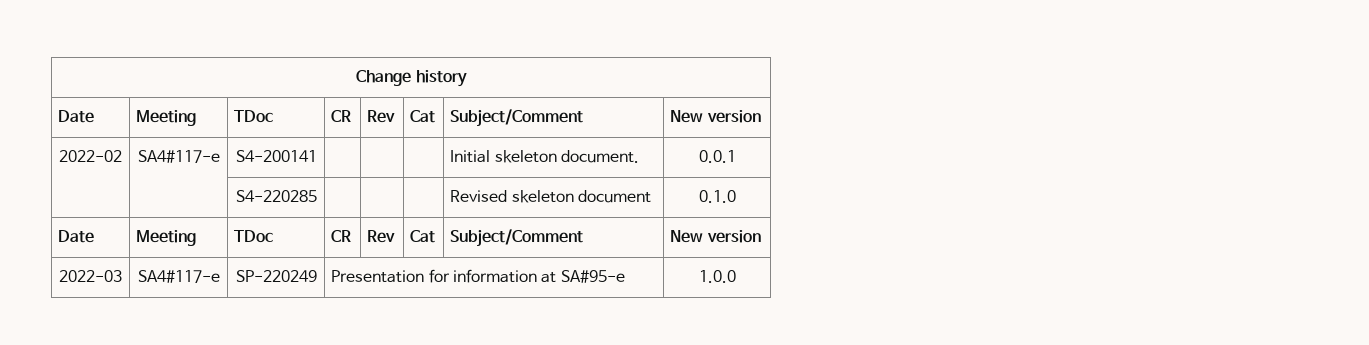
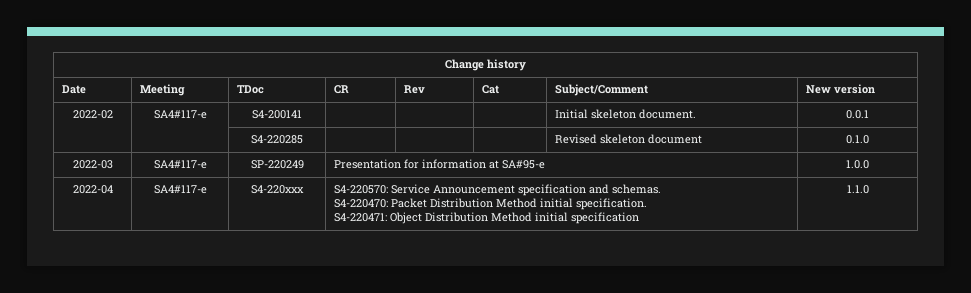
[58,230,95,243] [136,230,197,246] [234,230,274,243] [331,230,352,242] [367,230,396,243] [410,230,436,243] [450,229,584,247] [670,230,761,243] // Date | Meeting | TDoc | CR | Rev | Cat | Subject/Comment | New version -> (869, 139) none
(736, 276) none -> [72,185,113,194] [153,185,207,194] [251,185,304,194] [333,184,661,196] [333,198,647,210] [333,212,639,224] [846,185,869,194] // 2022-04 | SA4#117-e | S4-220xxx | S4-220570: Service Announcement specification and schemas. // S4-220470: Packet Distribution Method initial specification. // S4-220471: Object Distribution Method initial specification | 1.1.0

